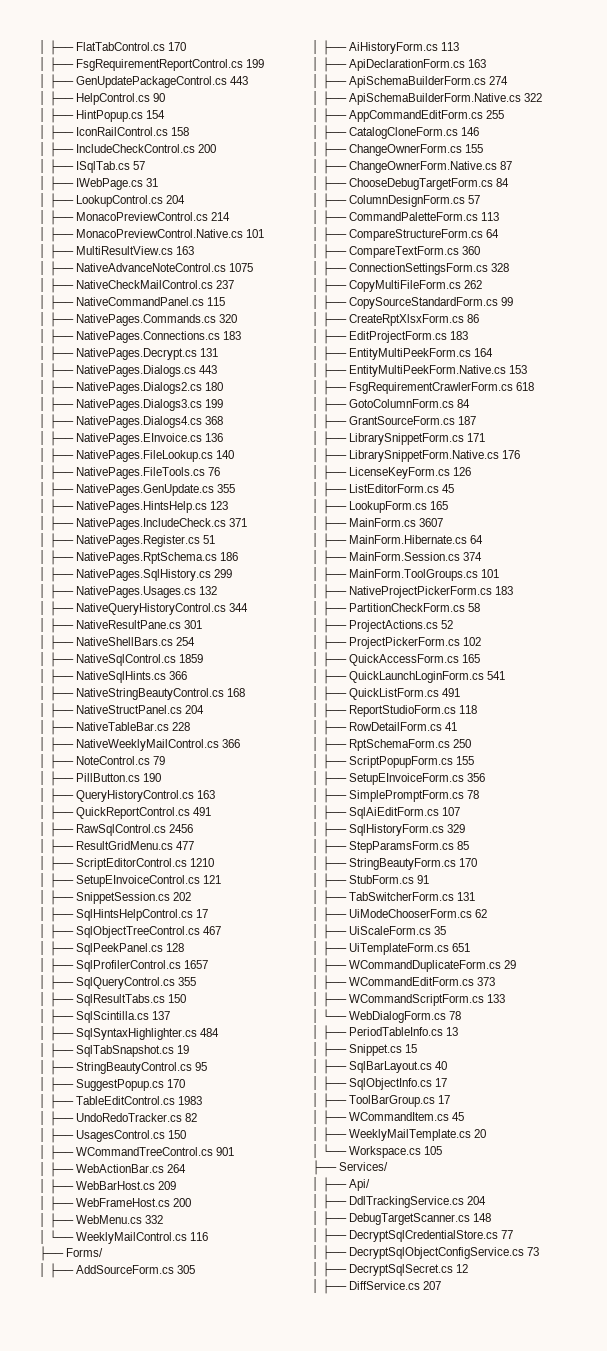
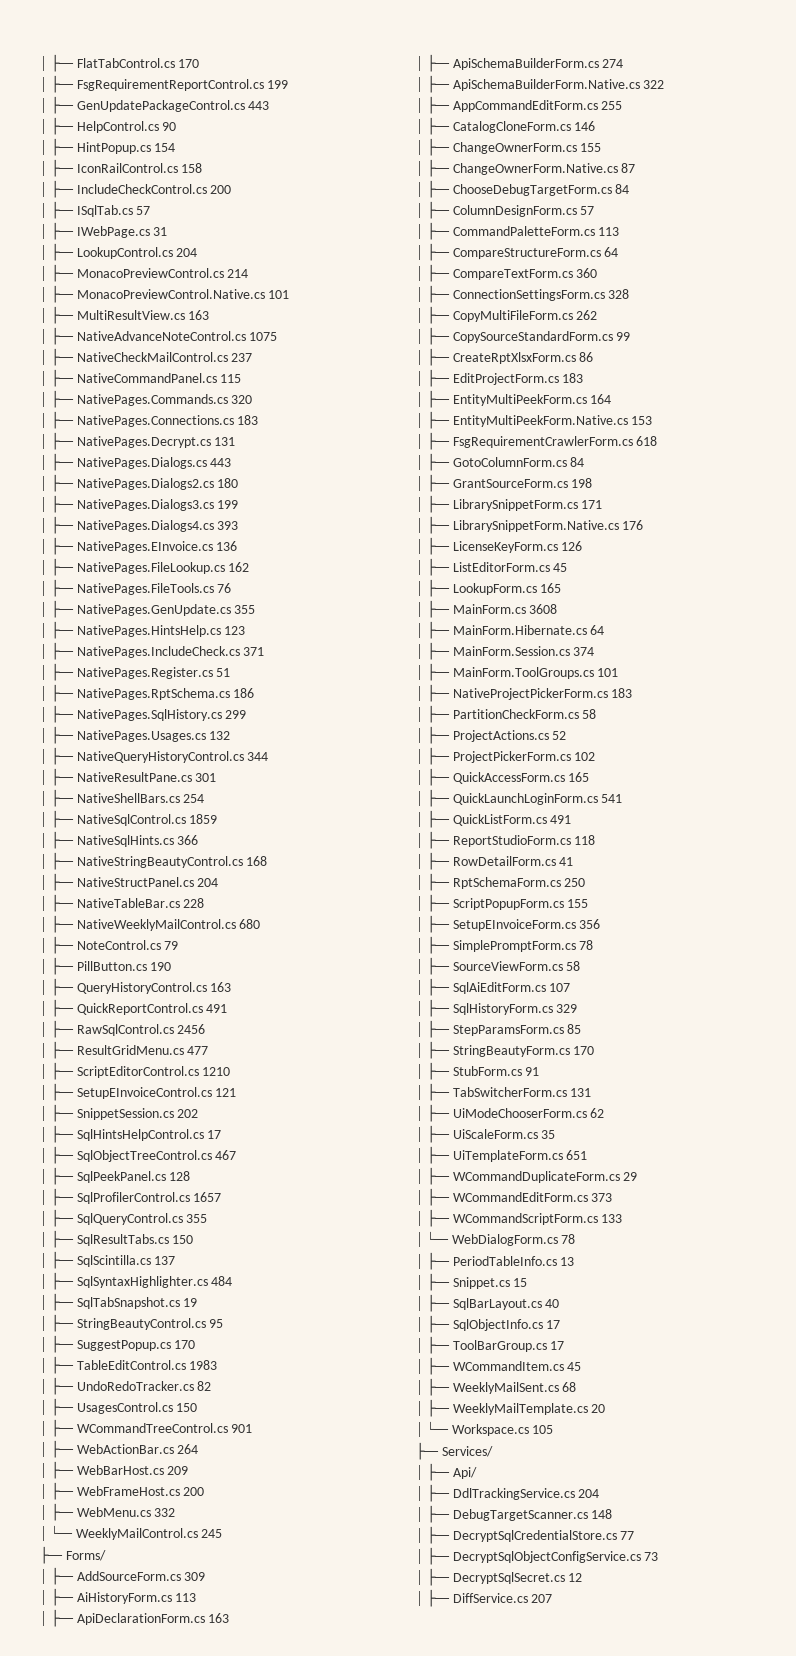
[205,416,224,425] 368 -> [217,521,239,530] 393
[216,450,235,459] 140 -> [228,562,250,572] 162
[222,739,241,748] 366 -> [239,919,261,929] 680
[190,1232,209,1241] 116 -> [201,1529,223,1538] 245
[177,1265,196,1274] 305 -> [184,1572,206,1581] 309
[458,416,477,425] 187 -> [571,478,593,488] 198
[419,518,444,527] 3607 -> [529,604,558,614] 3608
(480, 794) none -> [416,957,581,975] // │ ├── SourceViewForm.cs 58
(465, 1116) none -> [416,1378,577,1396] // │ ├── WeeklyMailSent.cs 68

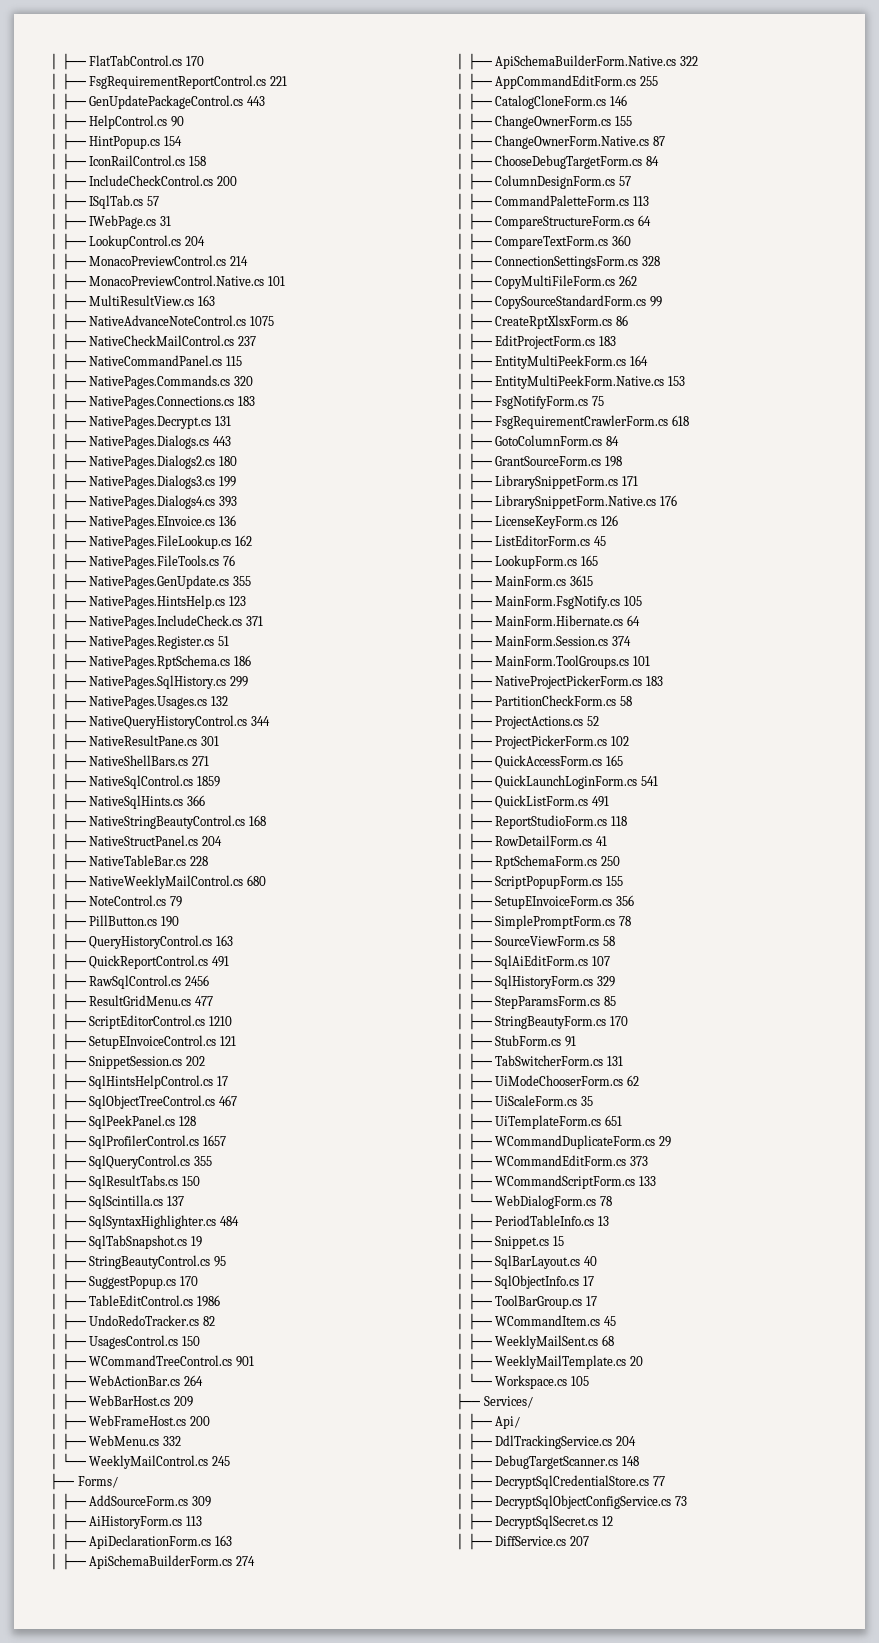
[267,80,289,89] 199 -> [269,76,287,86] 221
[183,794,205,803] 254 -> [191,756,209,766] 271
[189,1360,218,1370] 1983 -> [196,1295,220,1307] 1986
(653, 420) none -> [456,393,604,410] // │ ├── FsgNotifyForm.cs 75
[529,604,558,614] 3608 -> [569,575,593,586] [456,593,642,610] 3615 // │ ├── MainForm.FsgNotify.cs 105

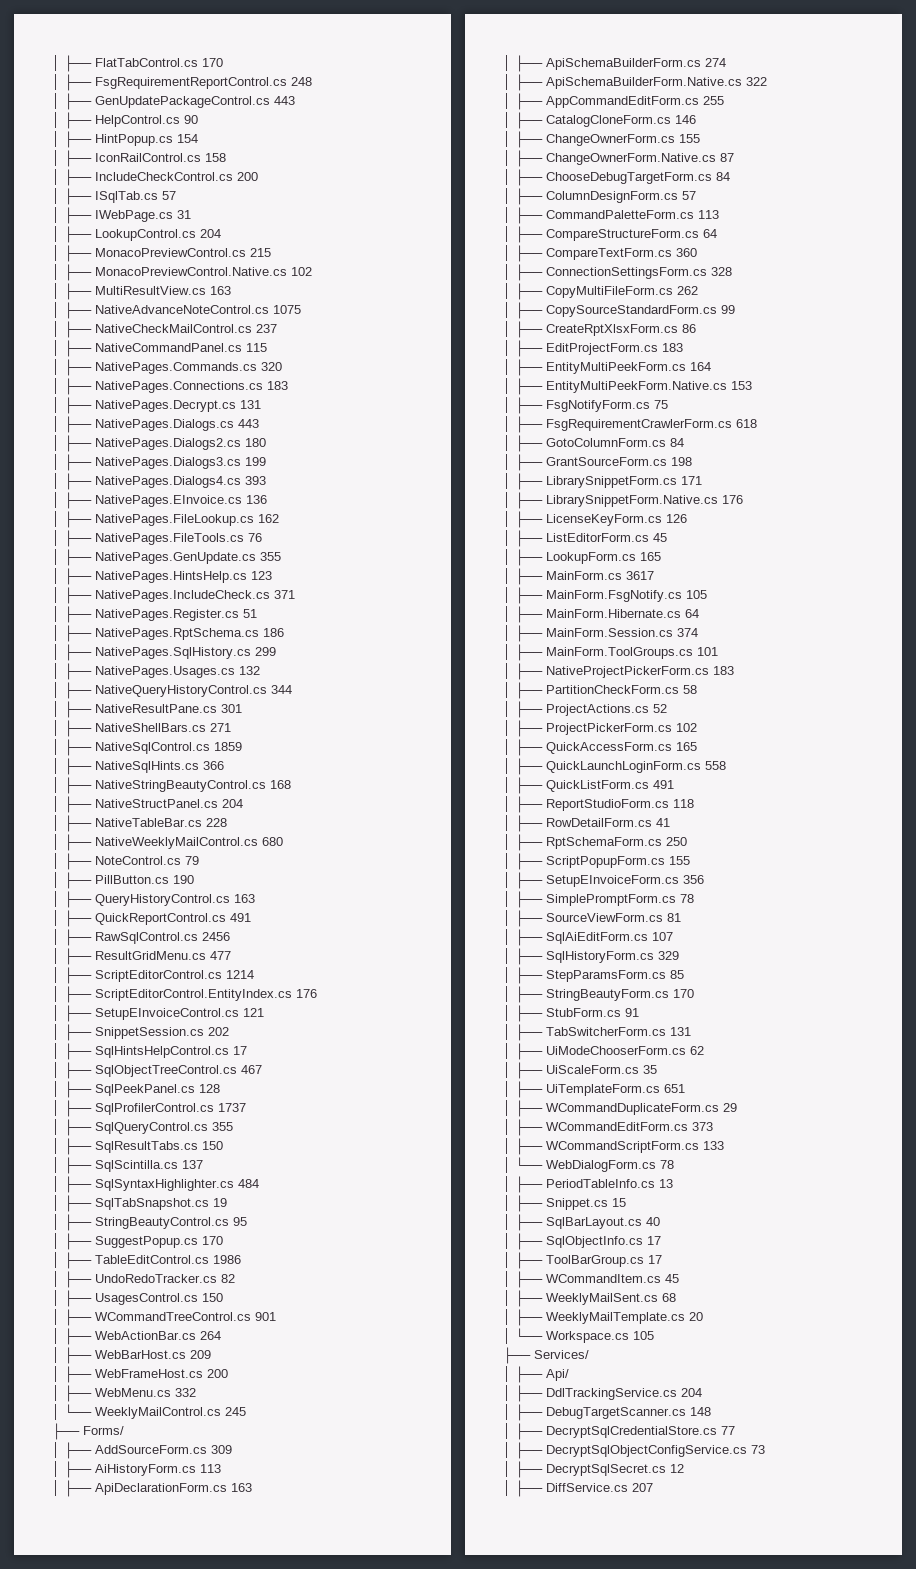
[269,76,287,86] 221 -> [291,77,312,86] 248
[229,256,248,266] 214 -> [250,248,271,257] 215
[267,276,285,286] 101 -> [291,267,312,276] 102
[208,1016,232,1026] 1210 -> [226,970,254,979] [52,986,317,1003] 1214 // │ ├── ScriptEditorControl.EntityIndex.cs 176
[202,1135,226,1146] 1657 -> [218,1103,246,1112] 1737
[569,575,593,586] 3615 -> [626,571,654,580] 3617
[640,776,658,786] 541 -> [705,761,726,770] 558
[602,936,615,946] 58 -> [667,913,681,922] 81

